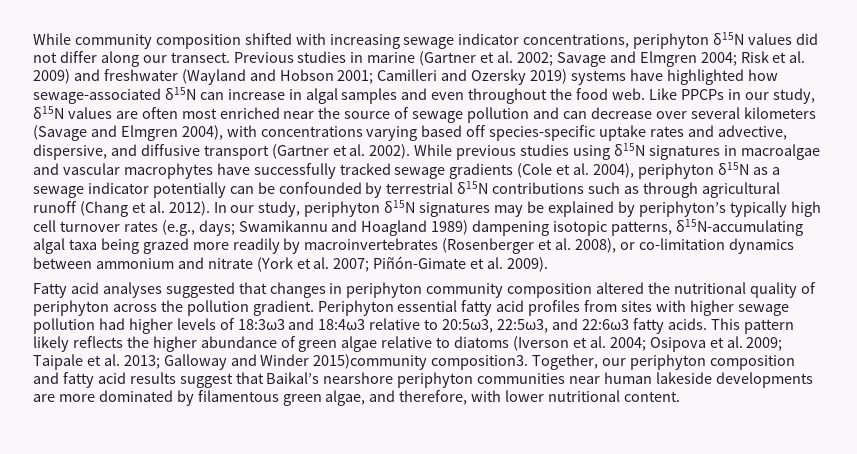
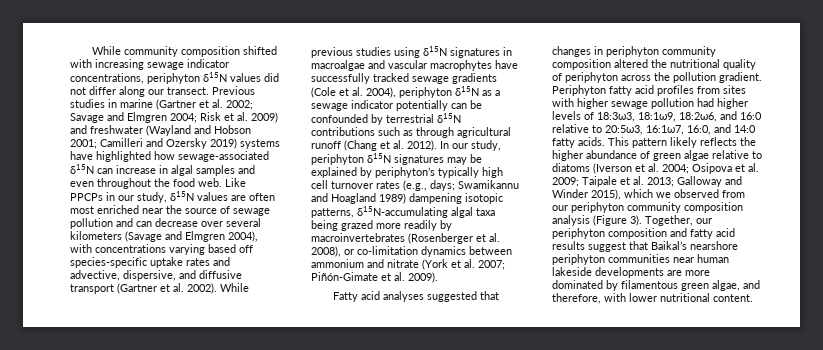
[397,300,458,312] essential -> (606, 90) none
[237,318,629,333] 18:3ω3 and 18:4ω3 relative to 20:5ω3, 22:5ω3, and 22:6ω3 -> [597,111,762,122] [552,124,756,135] 18:3ω3, 18:1ω9, 18:2ω6, and 16:0 relative to 20:5ω3, 16:1ω7, 16:0, and 14:0
[313,354,529,370] 2015)community composition3. -> [591,189,745,200] [552,202,743,213] [552,215,642,226] 2015), which we observed from our periphyton community composition analysis (Figure 3).

